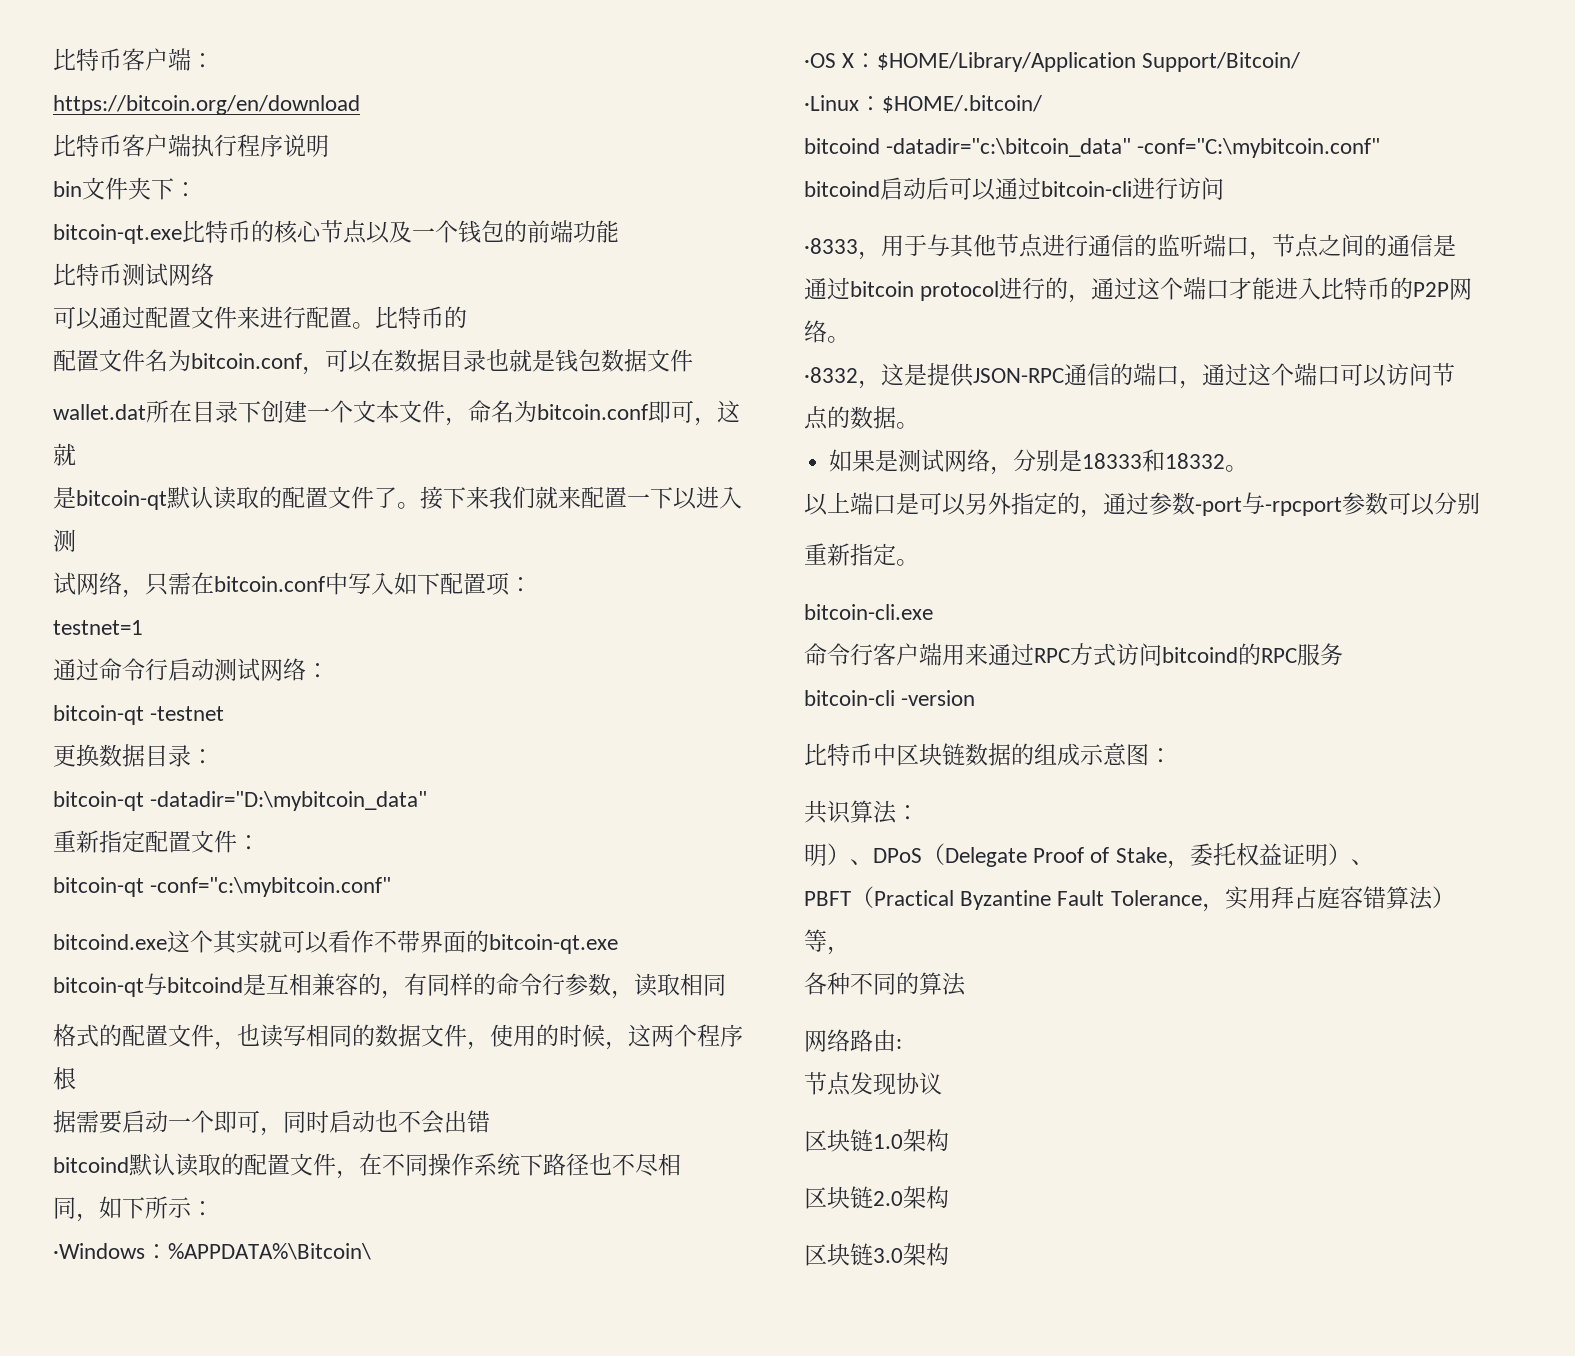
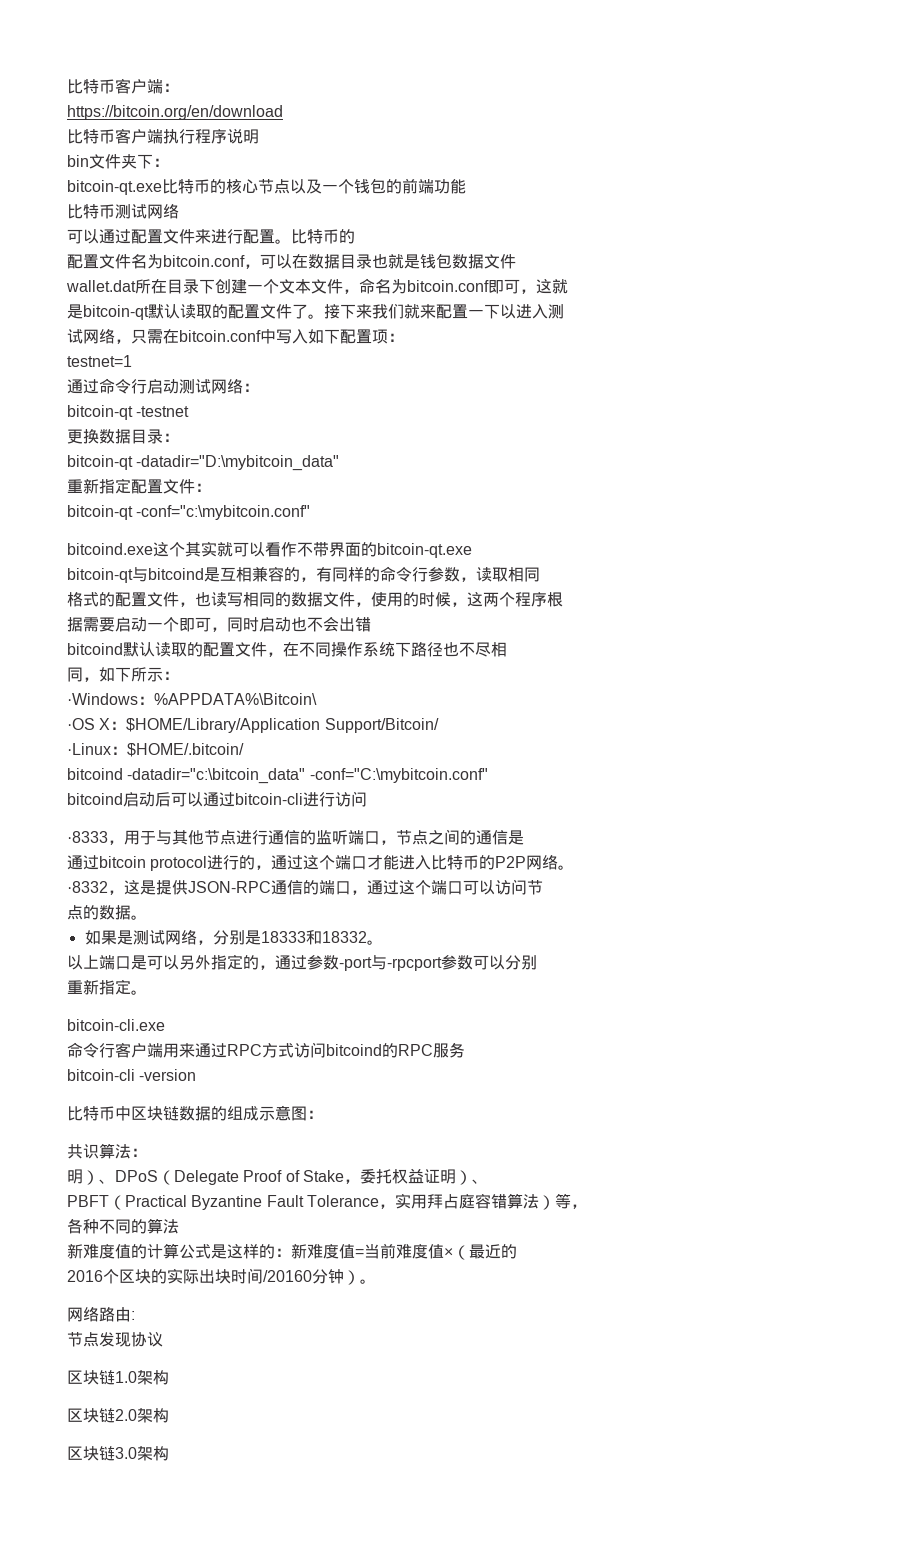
(966, 984) none -> [67,1243,517,1260] [67,1268,376,1285] // 新难度值的计算公式是这样的：新难度值=当前难度值×（最近的 // 2016个区块的实际出块时间/20160分钟）。

